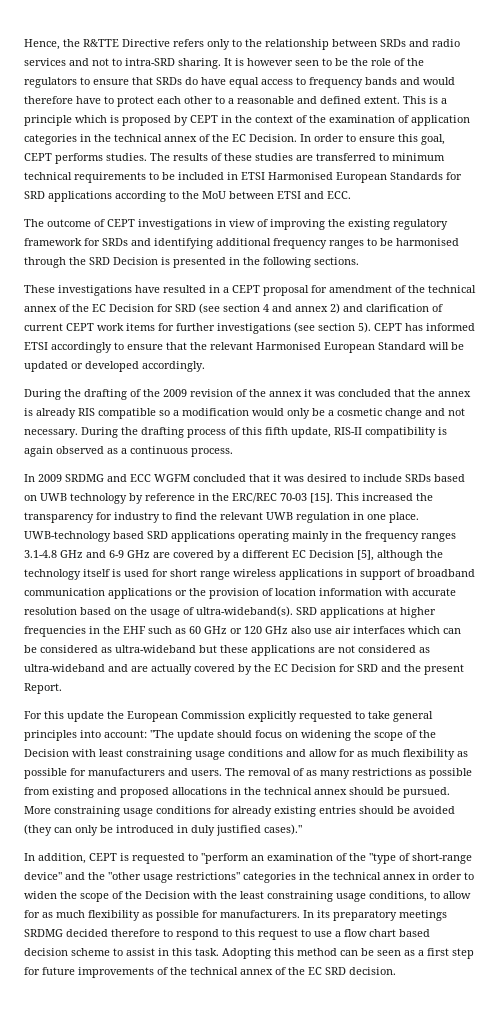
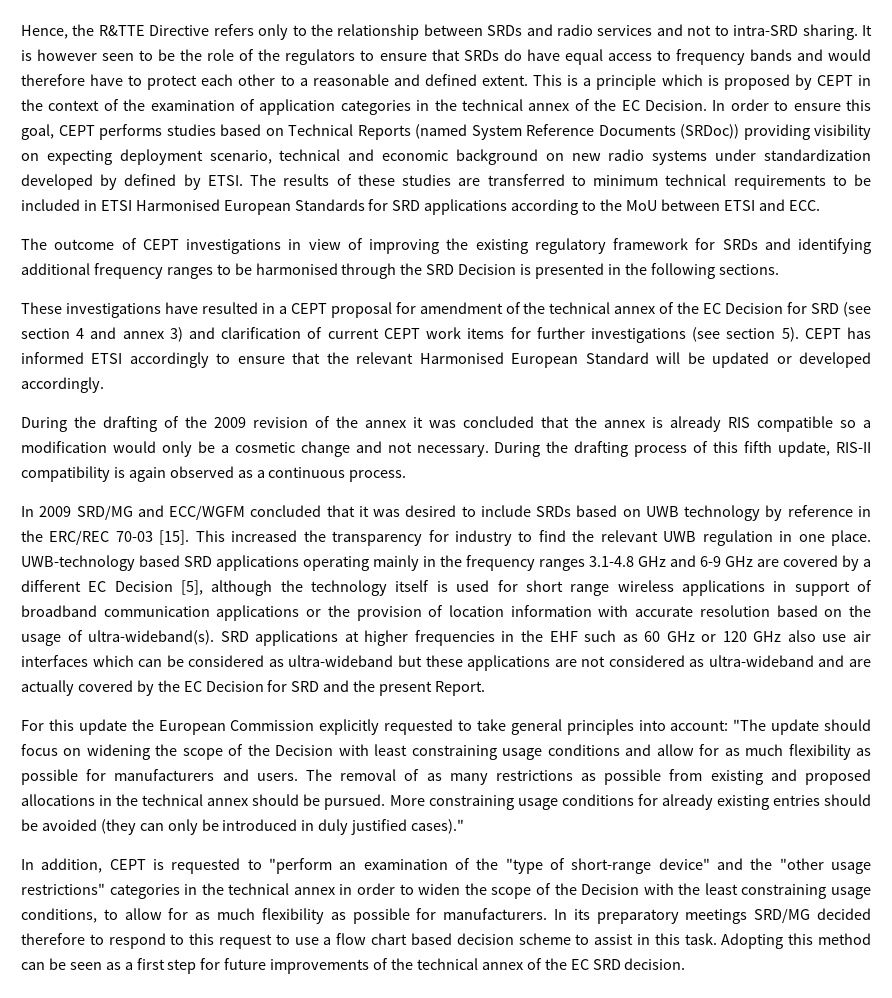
[106,153,147,161] studies. -> [166,124,871,140] [21,149,871,165] [21,174,243,190] studies based on Technical Reports (named System Reference Documents (SRDoc)) providing visibility on expecting deployment scenario, technical and economic background on new radio systems under standardization developed by defined by ETSI.
[330,303,340,314] 2) -> [169,327,183,342] 3)
[65,474,190,482] SRDMG and ECC WGFM -> [76,505,246,520] SRD/MG and ECC/WGFM
[24,929,63,937] SRDMG -> [754,908,811,923] SRD/MG

